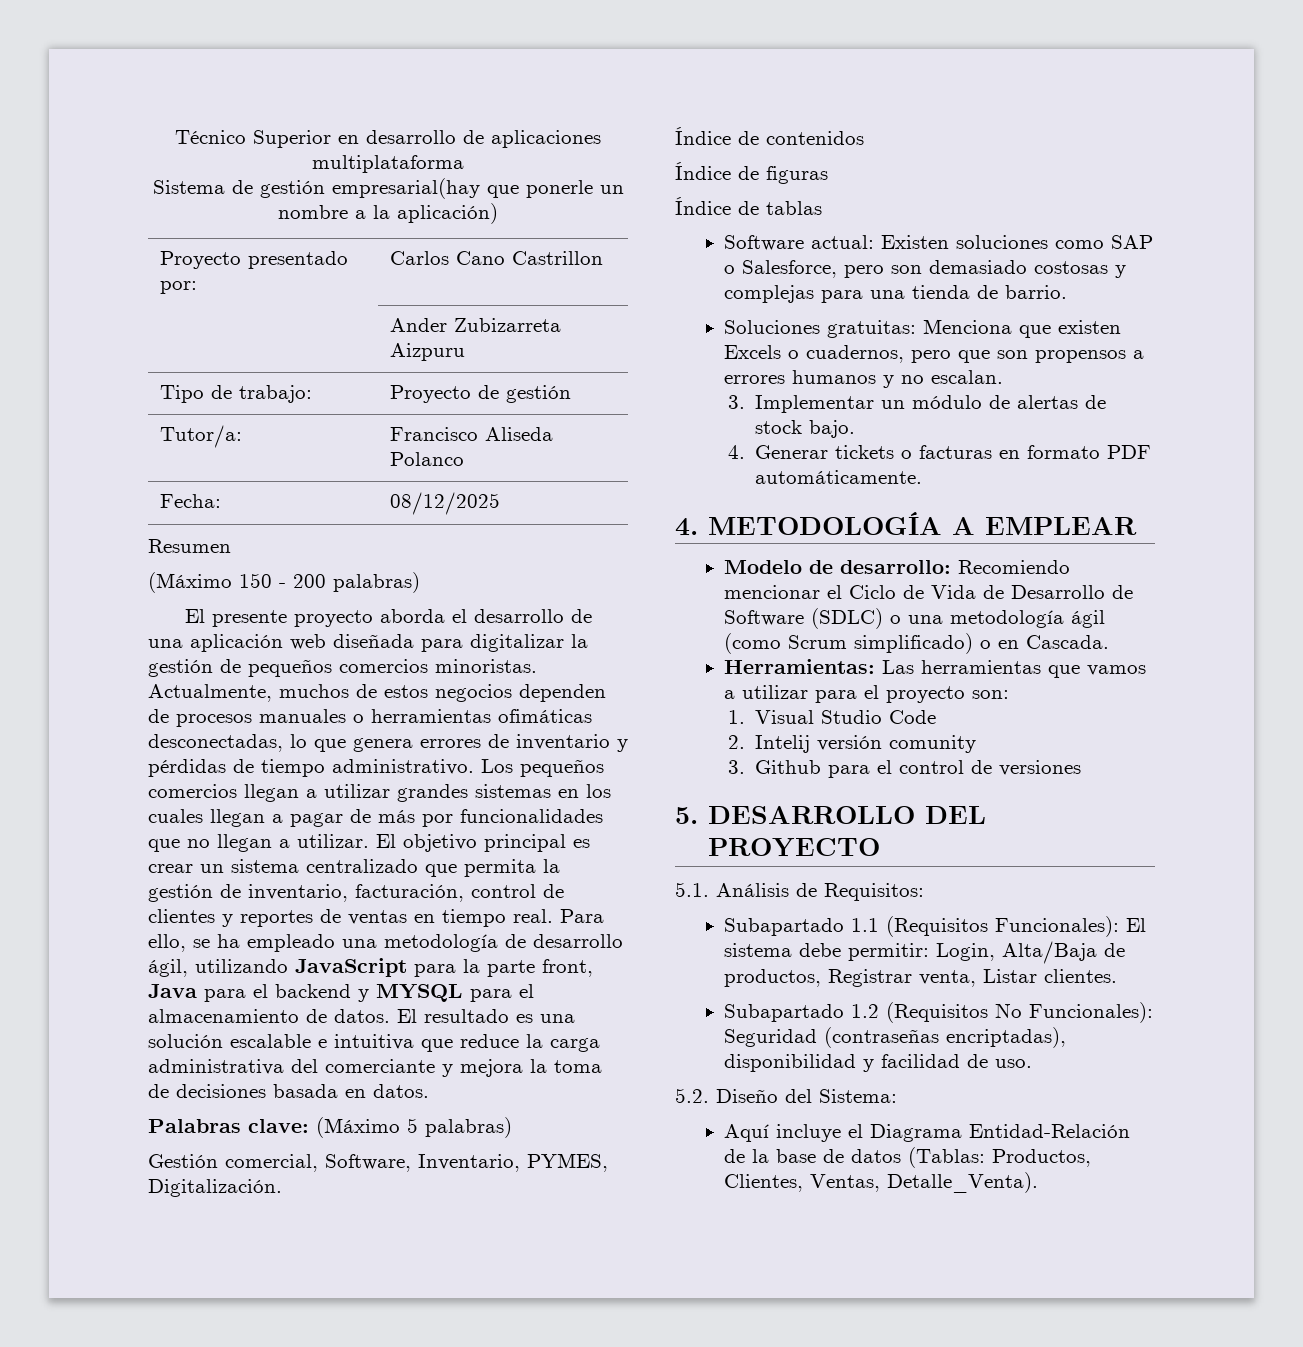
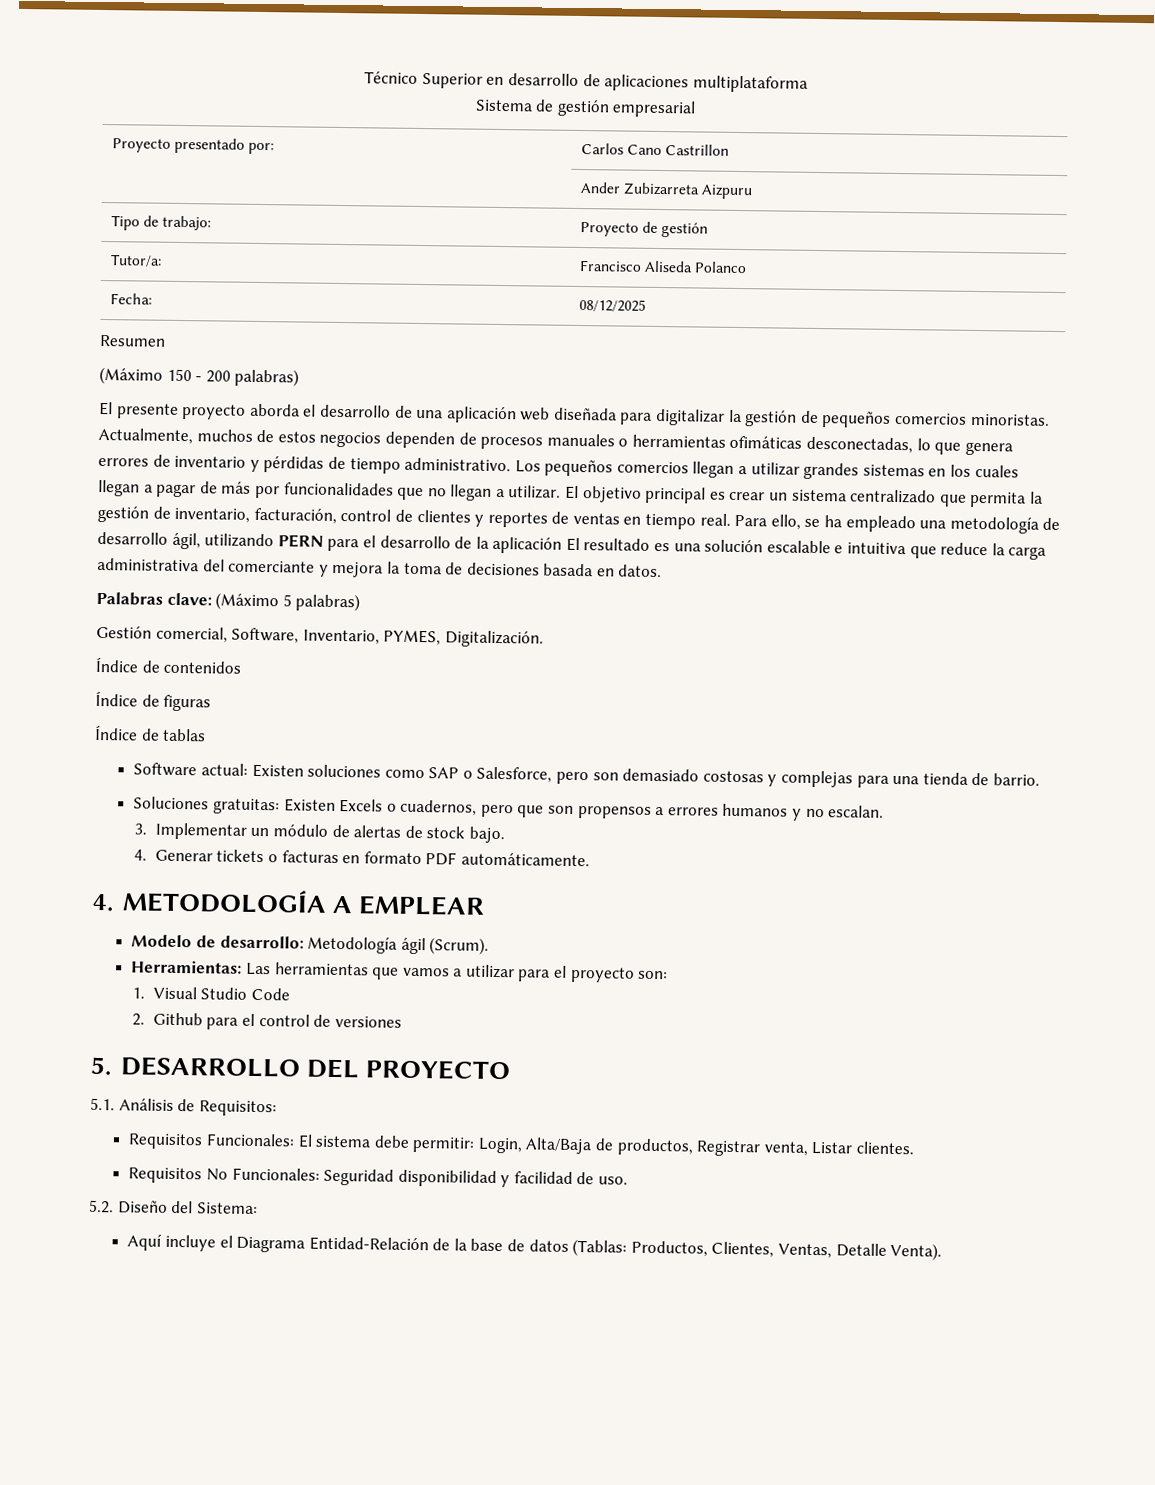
[331,178,624,199] [278,203,498,224] empresarial(hay que ponerle un nombre a la aplicación) -> [612,100,697,118] empresarial
[295,958,593,977] [148,984,534,1002] [148,1009,390,1023] JavaScript para la parte front, Java para el backend y MYSQL para el almacenamiento de datos. -> [277,534,563,554] PERN para el desarrollo de la aplicación
[923,319,1122,338] Menciona que existen -> [283,798,336,812] Existen
[958,560,1071,574] [724,585,1134,599] [724,608,1106,629] [724,633,1110,654] Recomiendo mencionar el Ciclo de Vida de Desarrollo de Software (SDLC) o una metodología ágil (como Scrum simplificado) o en Cascada. -> [307,935,490,955] Metodología ágil (Scrum).
[755,735,977,753] [728,760,746,774] Intelij versión comunity // 3. -> (146, 1019) none
[724,916,1120,937] Subapartado 1.1 (Requisitos Funcionales): -> [128,1133,295,1150] Requisitos Funcionales:
[724,1002,1154,1023] [724,1027,1067,1048] Subapartado 1.2 (Requisitos No Funcionales): Seguridad (contraseñas encriptadas), -> [128,1167,395,1186] Requisitos No Funcionales: Seguridad
[887,1172,1039,1193] Detalle_Venta). -> [835,1242,943,1261] Detalle Venta).

